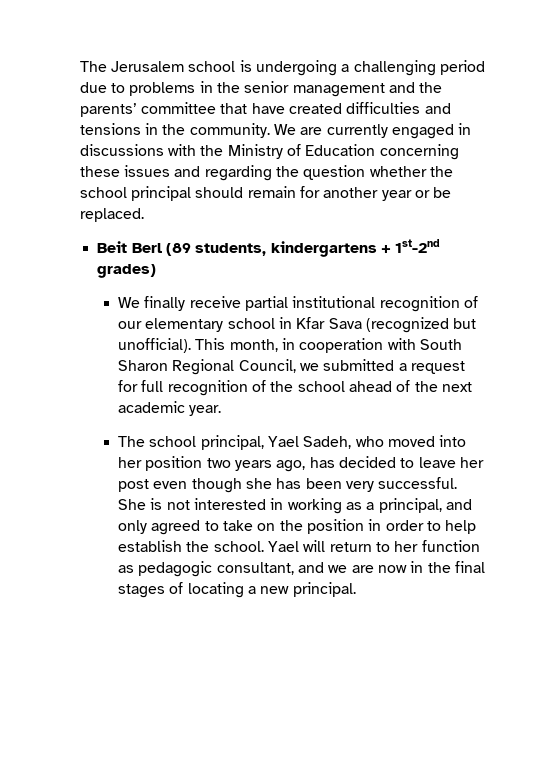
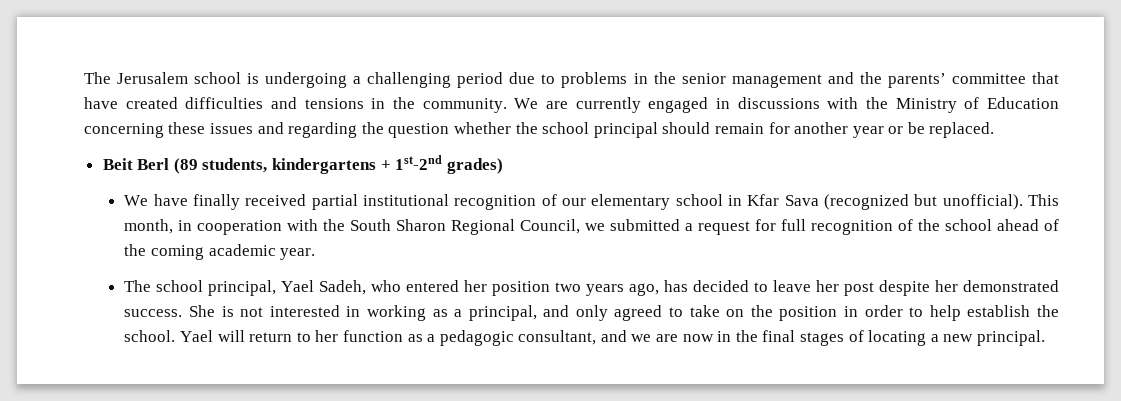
[144,296,241,311] finally receive -> [153,194,307,210] have finally received
(416, 344) none -> [323,219,346,231] the
[441,382,472,392] next -> [150,245,204,260] coming
[387,435,467,447] moved into -> [406,280,460,292] entered
[153,477,458,493] even though she has been very successful. -> [879,280,1059,296] [124,309,183,317] despite her demonstrated success.
(134, 569) none -> [427,334,436,342] a

